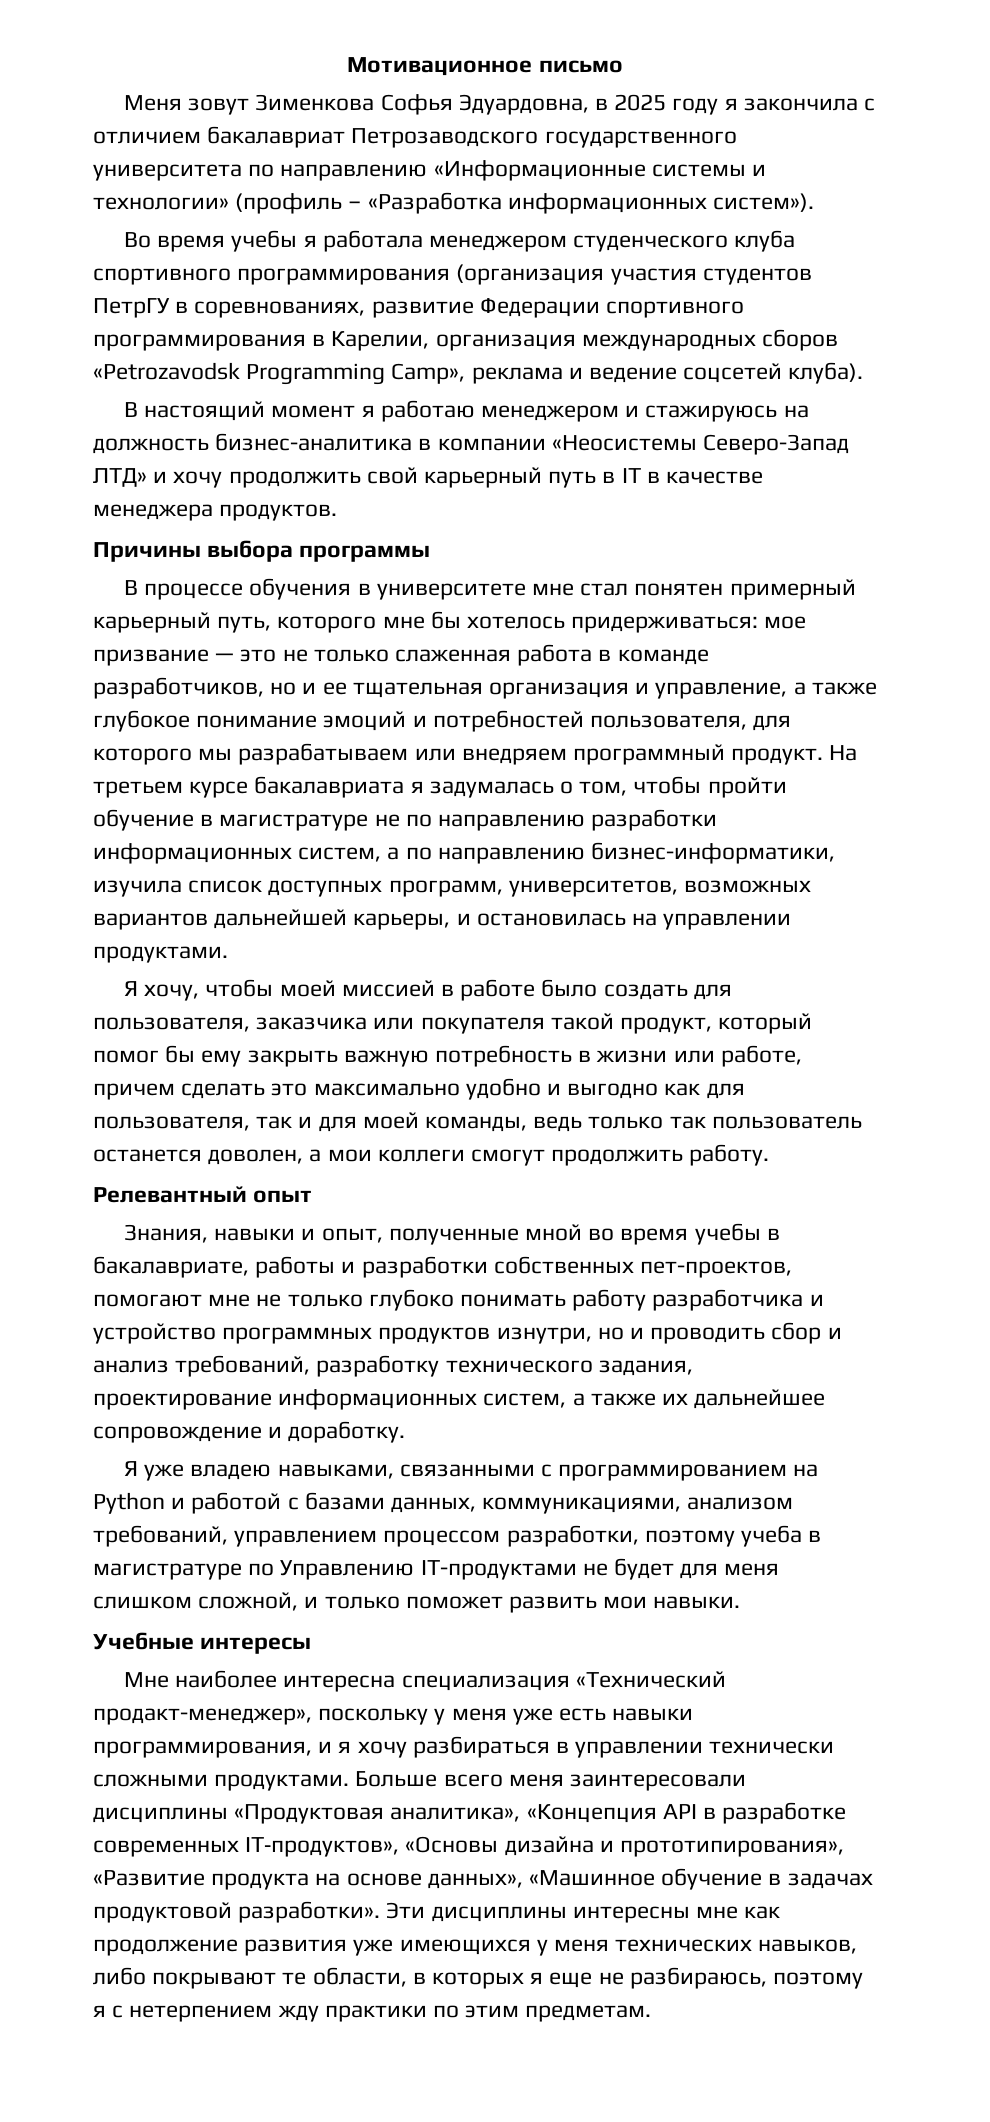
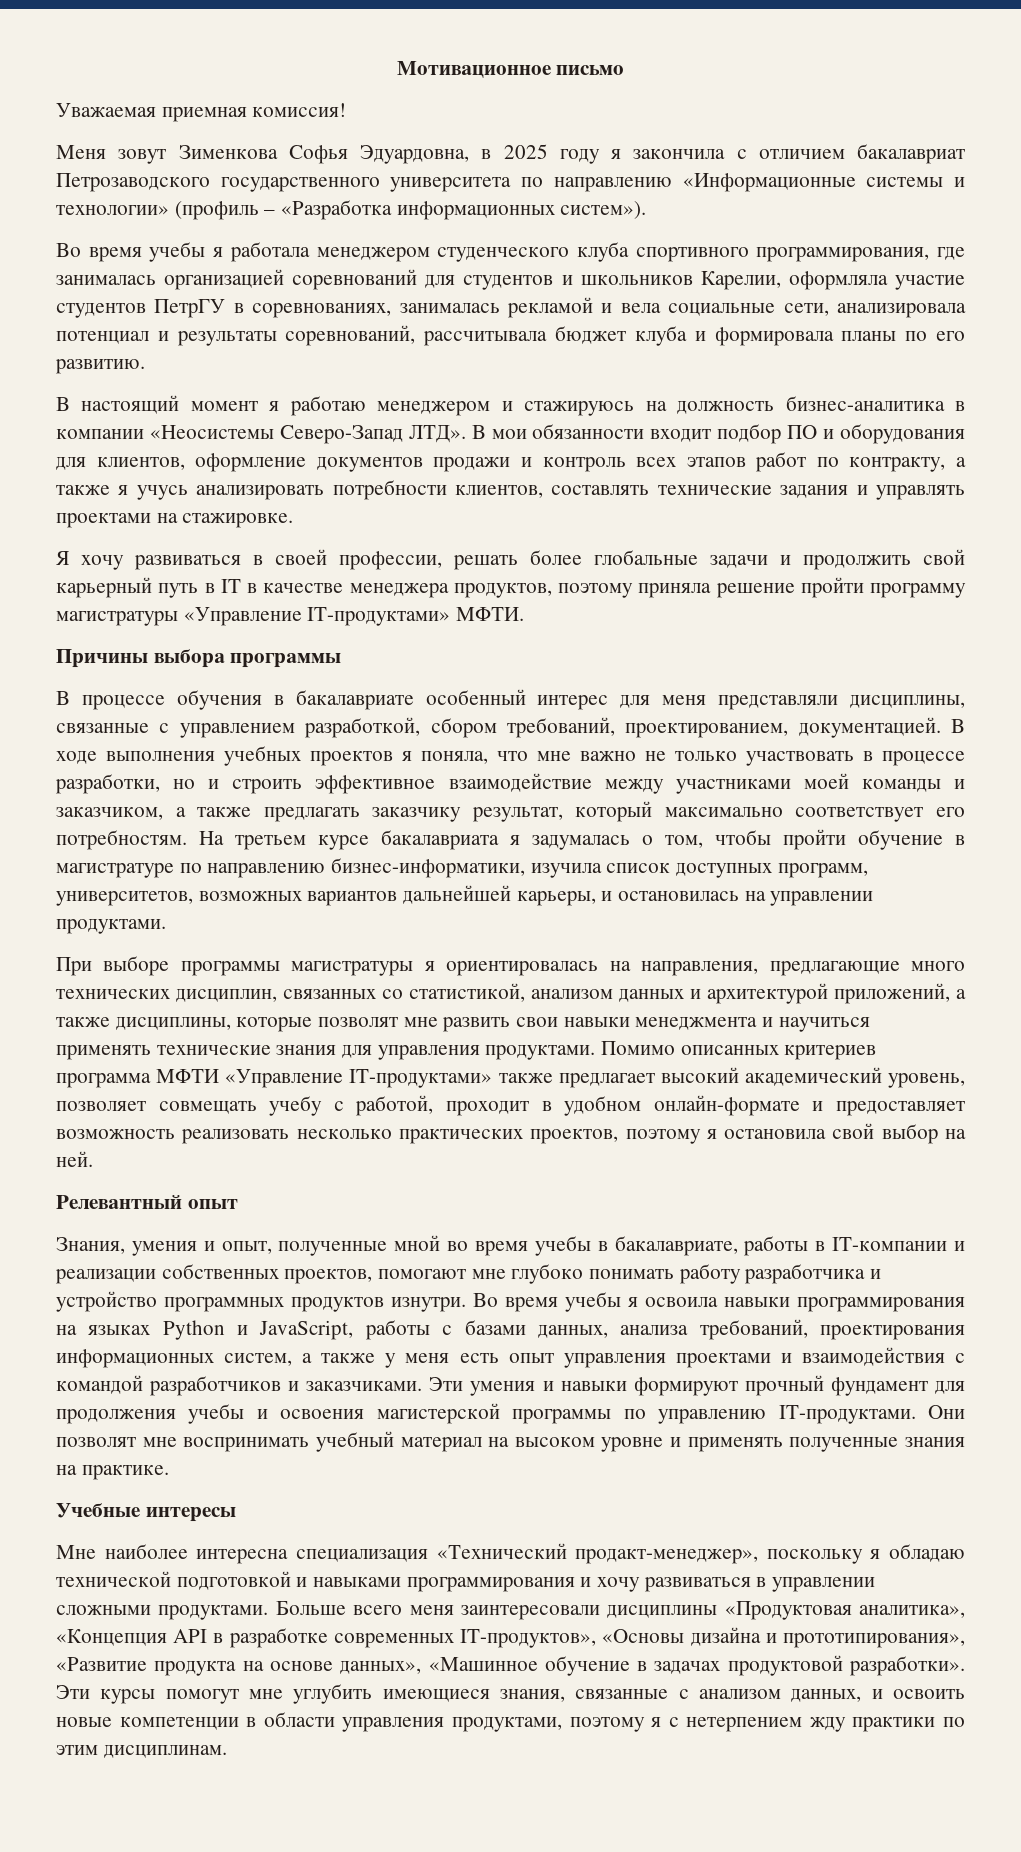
(623, 66) none -> [56,103,347,122] // Уважаемая приемная комиссия!
[237,264,812,285] [93,298,745,318] [93,329,839,351] [93,362,864,385] программирования (организация участия студентов ПетрГУ в соревнованиях, развитие Федерации спортивного программирования в Карелии, организация международных сборов «Petrozavodsk Programming Camp», реклама и ведение соцсетей клуба). -> [756,247,966,262] [56,269,965,290] [56,297,966,318] [56,325,966,346] [55,359,145,374] программирования, где занималась организацией соревнований для студентов и школьников Карелии, оформляла участие студентов ПетрГУ в соревнованиях, занималась рекламой и вела социальные сети, анализировала потенциал и результаты соревнований, рассчитывала бюджет клуба и формировала планы по его развитию.
[93,468,223,488] ЛТД» и хочу -> [408,424,965,444] [56,452,967,472] [56,480,965,500] [56,513,294,528] [56,549,791,570] ЛТД». В мои обязанности входит подбор ПО и оборудования для клиентов, оформление документов продажи и контроль всех этапов работ по контракту, а также я учусь анализировать потребности клиентов, составлять технические задания и управлять проектами на стажировке. // Я хочу развиваться в своей профессии, решать более глобальные задачи и
[219,504,338,521] продуктов. -> [453,577,966,598] [56,607,525,626] продуктов, поэтому приняла решение пройти программу магистратуры «Управление IT-продуктами» МФТИ.
[376,579,856,600] [93,611,807,633] [93,644,709,666] [93,677,877,699] [93,710,792,732] [93,743,824,765] университете мне стал понятен примерный карьерный путь, которого мне бы хотелось придерживаться: мое призвание — это не только слаженная работа в команде разработчиков, но и ее тщательная организация и управление, а также глубокое понимание эмоций и потребностей пользователя, для которого мы разрабатываем или внедряем программный продукт. -> [295,689,965,710] [56,717,965,738] [56,746,965,766] [55,773,966,794] [56,801,965,822] [56,830,187,850] бакалавриате особенный интерес для меня представляли дисциплины, связанные с управлением разработкой, сбором требований, проектированием, документацией. В ходе выполнения учебных проектов я поняла, что мне важно не только участвовать в процессе разработки, но и строить эффективное взаимодействие между участниками моей команды и заказчиком, а также предлагать заказчику результат, который максимально соответствует его потребностям.
[374,809,718,831] [93,843,400,864] не по направлению разработки информационных систем, а -> (174, 870) none
[123,979,732,1001] [93,1013,813,1034] [93,1045,802,1067] [93,1078,745,1100] [93,1112,862,1132] [93,1144,770,1166] Я хочу, чтобы моей миссией в работе было создать для пользователя, заказчика или покупателя такой продукт, который помог бы ему закрыть важную потребность в жизни или работе, причем сделать это максимально удобно и выгодно как для пользователя, так и для моей команды, ведь только так пользователь останется доволен, а мои коллеги смогут продолжить работу. -> [56,956,966,976] [56,983,966,1004] [56,1017,870,1032] [56,1041,877,1060] [56,1067,965,1088] [56,1095,966,1116] [56,1123,966,1144] [56,1151,93,1167] При выборе программы магистратуры я ориентировалась на направления, предлагающие много технических дисциплин, связанных со статистикой, анализом данных и архитектурой приложений, а также дисциплины, которые позволят мне развить свои навыки менеджмента и научиться применять технические знания для управления продуктами. Помимо описанных критериев программа МФТИ «Управление IT-продуктами» также предлагает высокий академический уровень, позволяет совмещать учебу с работой, проходит в удобном онлайн-формате и предоставляет возможность реализовать несколько практических проектов, поэтому я остановила свой выбор на ней.
[214,1228,296,1241] навыки -> [131,1241,197,1256] умения
[341,1256,793,1278] [93,1294,363,1307] и разработки собственных пет-проектов, помогают мне не только -> [815,1237,966,1251] [55,1264,506,1284] в IT-компании и реализации собственных проектов, помогают мне
[496,1322,842,1344] [93,1355,693,1377] [93,1389,826,1410] [93,1421,406,1443] [123,1461,819,1481] [93,1492,794,1514] [93,1525,822,1547] [93,1558,780,1580] [93,1592,741,1613] изнутри, но и проводить сбор и анализ требований, разработку технического задания, проектирование информационных систем, а также их дальнейшее сопровождение и доработку. // Я уже владею навыками, связанными с программированием на Python и работой с базами данных, коммуникациями, анализом требований, управлением процессом разработки, поэтому учеба в магистратуре по Управлению IT-продуктами не будет для меня слишком сложной, и только поможет развить мои навыки. -> [391,1292,965,1312] [56,1319,966,1340] [56,1347,965,1368] [56,1375,965,1396] [56,1403,966,1424] [56,1431,965,1452] [56,1465,169,1480] изнутри. Во время учебы я освоила навыки программирования на языках Python и JavaScript, работы с базами данных, анализа требований, проектирования информационных систем, а также у меня есть опыт управления проектами и взаимодействия с командой разработчиков и заказчиками. Эти умения и навыки формируют прочный фундамент для продолжения учебы и освоения магистерской программы по управлению IT-продуктами. Они позволят мне воспринимать учебный материал на высоком уровне и применять полученные знания на практике.
[434,1708,694,1725] [93,1736,550,1758] у меня уже есть навыки программирования, и я хочу разбираться -> [870,1544,965,1562] [56,1571,751,1592] я обладаю технической подготовкой и навыками программирования и хочу развиваться
[709,1741,835,1754] технически -> (876, 1584) none
[431,1906,781,1923] [93,1939,858,1956] [93,1967,767,1989] дисциплины интересны мне как продолжение развития уже имеющихся у меня технических навыков, либо покрывают те области, в которых я еще не разбираюсь, -> [100,1684,966,1704] [56,1712,562,1732] курсы помогут мне углубить имеющиеся знания, связанные с анализом данных, и освоить новые компетенции в области управления продуктами,
[525,2005,652,2022] предметам. -> [103,1745,227,1758] дисциплинам.

